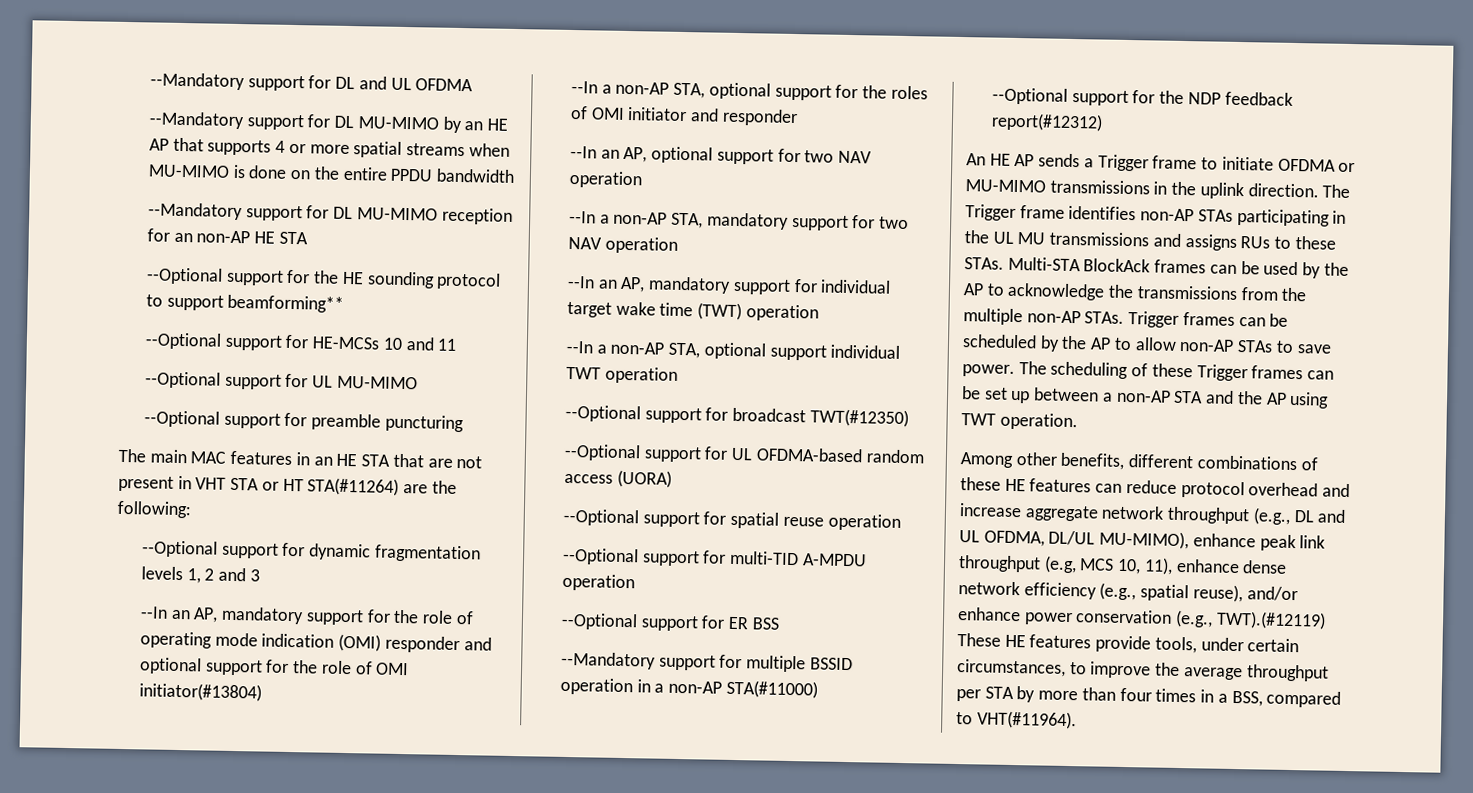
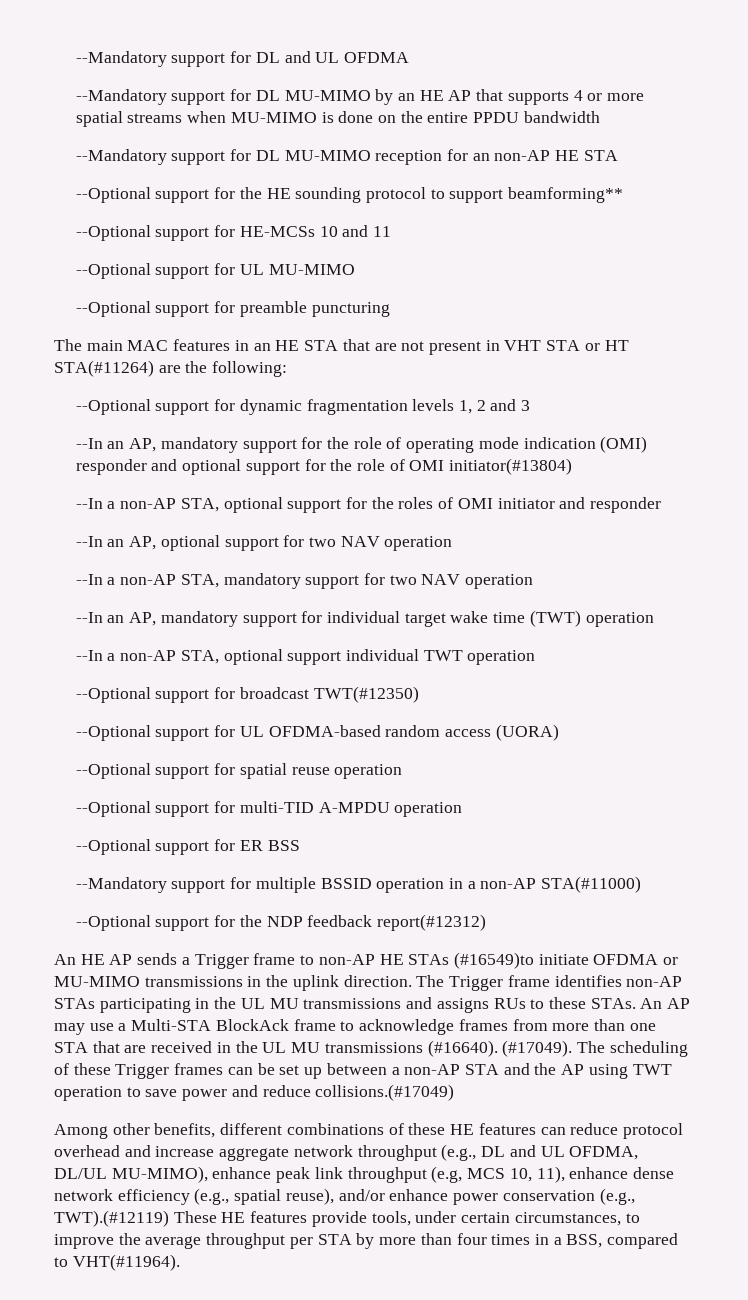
(1219, 163) none -> [318,952,534,969] non-AP HE STAs (#16549)to
[1007,256,1349,279] [963,282,1308,302] [963,308,1289,328] [962,334,1332,354] [962,364,1015,377] Multi-STA BlockAck frames can be used by the AP to acknowledge the transmissions from the multiple non-AP STAs. Trigger frames can be scheduled by the AP to allow non-AP STAs to save power. -> [640,998,691,1009] [54,1019,656,1035] [54,1040,573,1057] An AP may use a Multi-STA BlockAck frame to acknowledge frames from more than one STA that are received in the UL MU transmissions (#16640). (#17049).
[999,412,1078,431] operation. -> [54,1084,455,1101] operation to save power and reduce collisions.(#17049)

